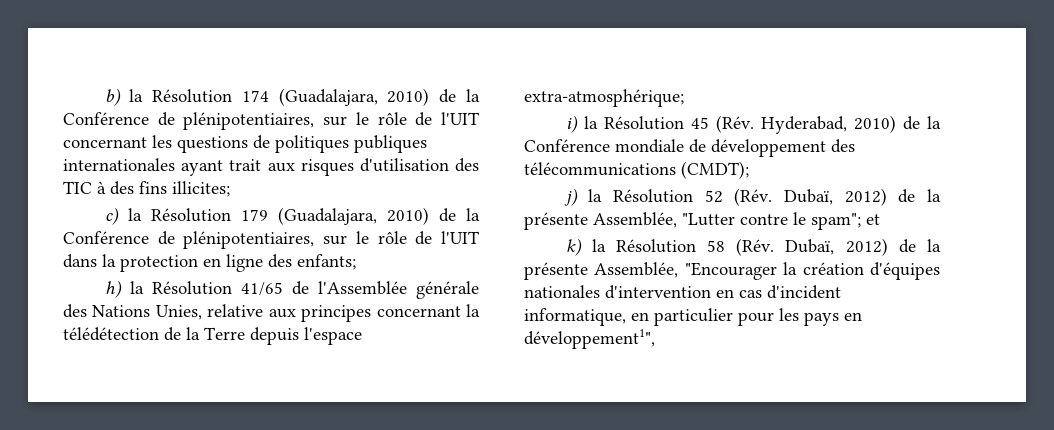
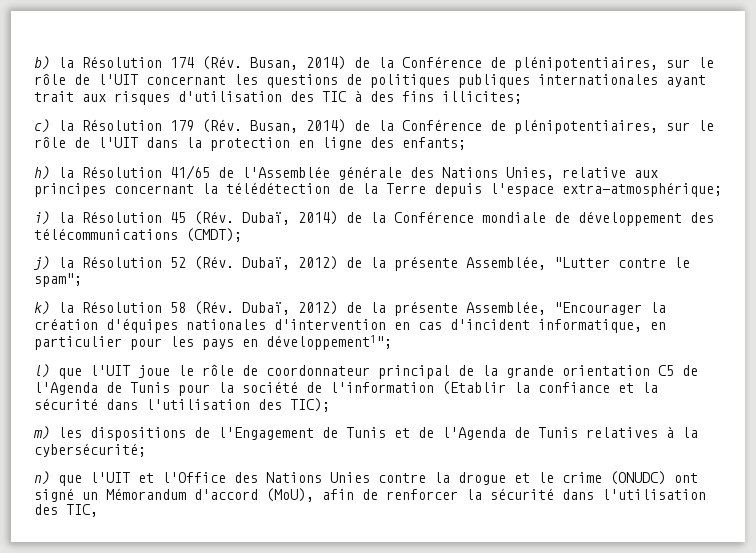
[278,88,430,106] (Guadalajara, 2010) -> [202,56,346,70] (Rév. Busan, 2014)
[277,207,429,225] (Guadalajara, 2010) -> [202,119,346,133] (Rév. Busan, 2014)
[760,115,896,134] Hyderabad, 2010) -> [242,211,338,225] Dubaï, 2014)
[866,214,880,225] et -> (82, 280) none
[524,329,655,349] développement1", -> [266,335,392,350] [34,364,698,379] [34,381,658,396] [34,398,330,412] [33,426,698,441] [34,443,146,457] [34,471,698,486] [34,488,706,502] [34,504,98,517] développement1"; // l) que l'UIT joue le rôle de coordonnateur principal de la grande orientation C5 de l'Agenda de Tunis pour la société de l'information (Etablir la confiance et la sécurité dans l'utilisation des TIC); // m) les dispositions de l'Engagement de Tunis et de l'Agenda de Tunis relatives à la cybersécurité; // n) que l'UIT et l'Office des Nations Unies contre la drogue et le crime (ONUDC) ont signé un Mémorandum d'accord (MoU), afin de renforcer la sécurité dans l'utilisation des TIC,

